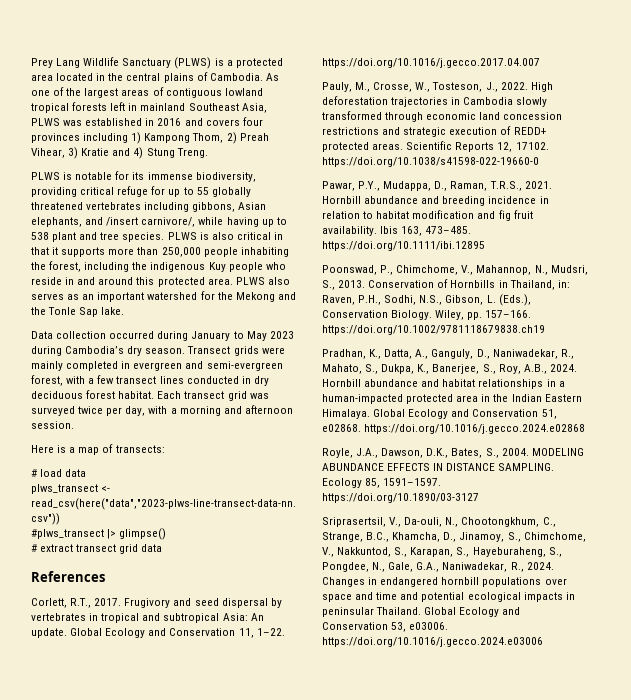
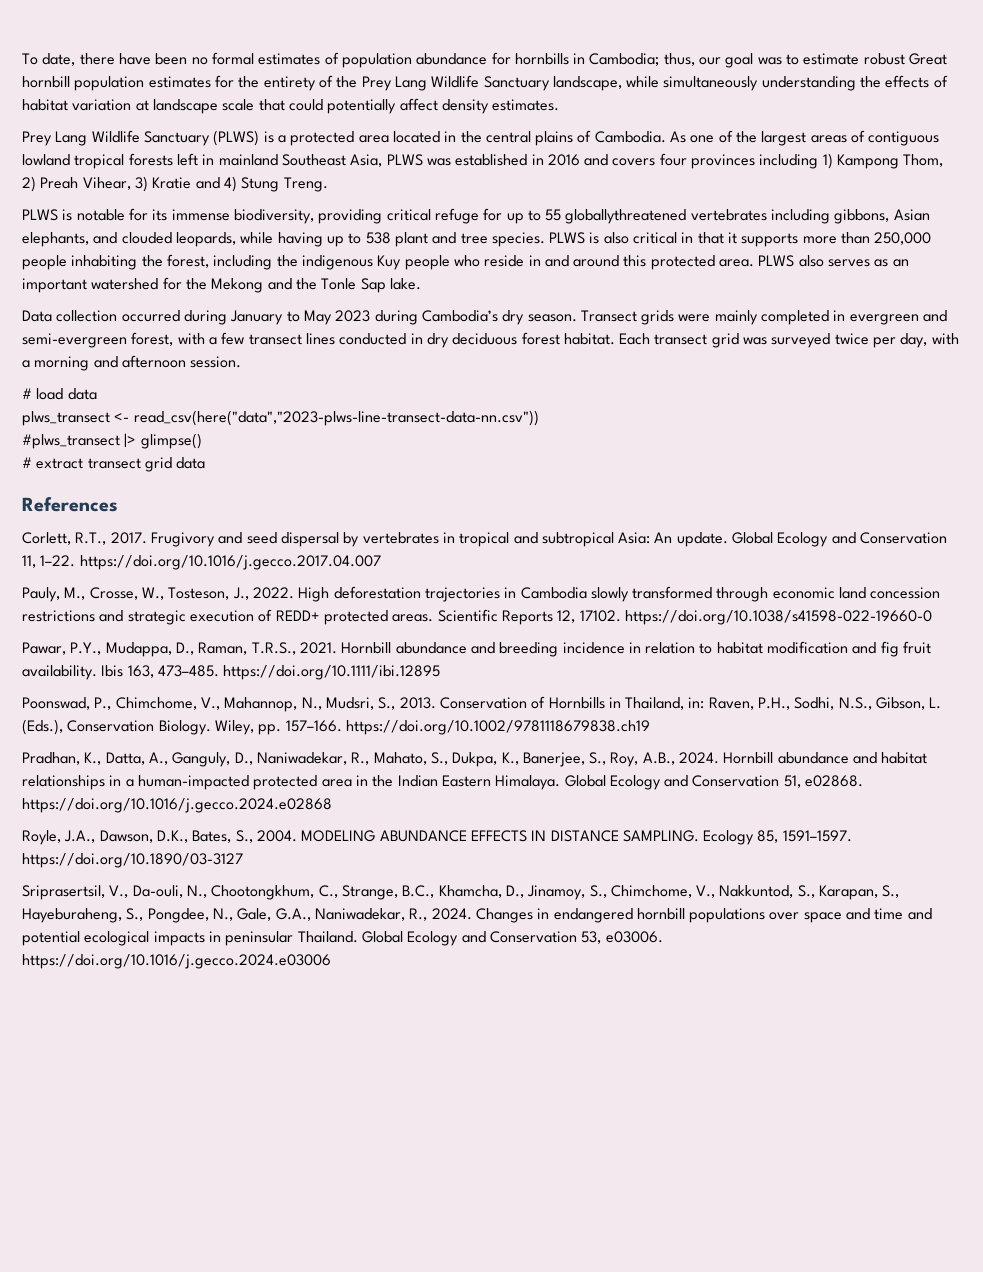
(31, 63) none -> [22,52,948,68] [22,75,948,91] [22,98,560,114] To date, there have been no formal estimates of population abundance for hornbills in Cambodia; thus, our goal was to estimate robust Great hornbill population estimates for the entirety of the Prey Lang Wildlife Sanctuary landscape, while simultaneously understanding the effects of habitat variation at landscape scale that could potentially affect density estimates. //
[211,187,251,197] [31,202,83,210] globally threatened -> [565,209,687,224] globallythreatened
[106,217,196,227] /insert carnivore/, -> [121,232,236,247] clouded leopards,
[31,444,165,455] // Here is a map of transects: -> (242, 362) none

